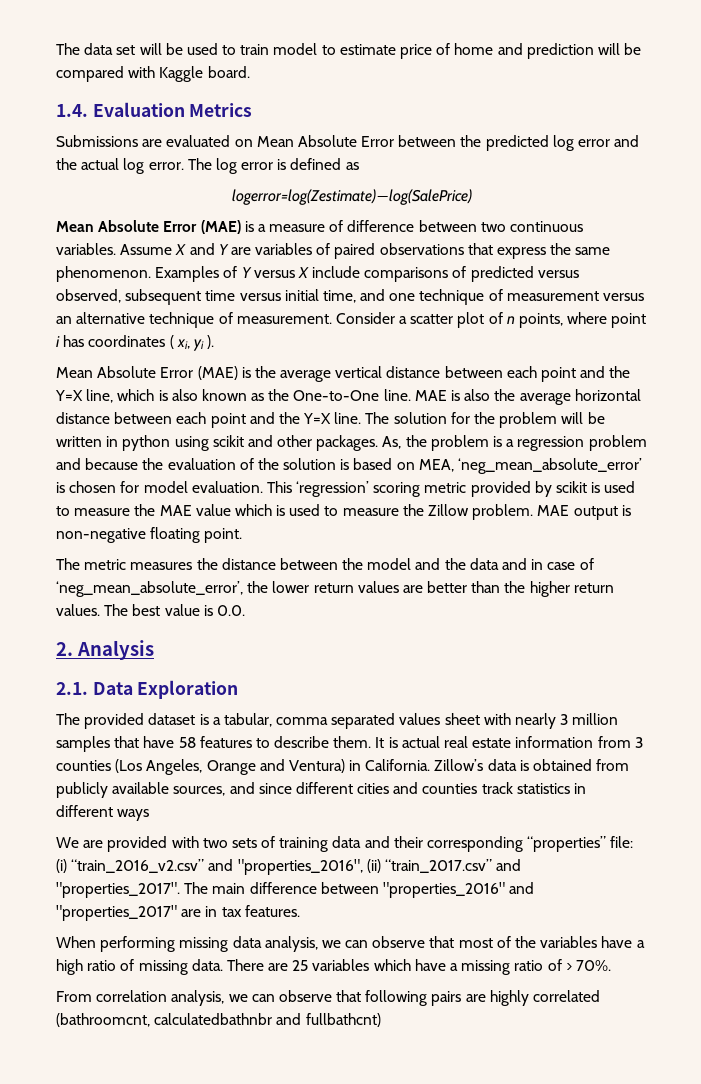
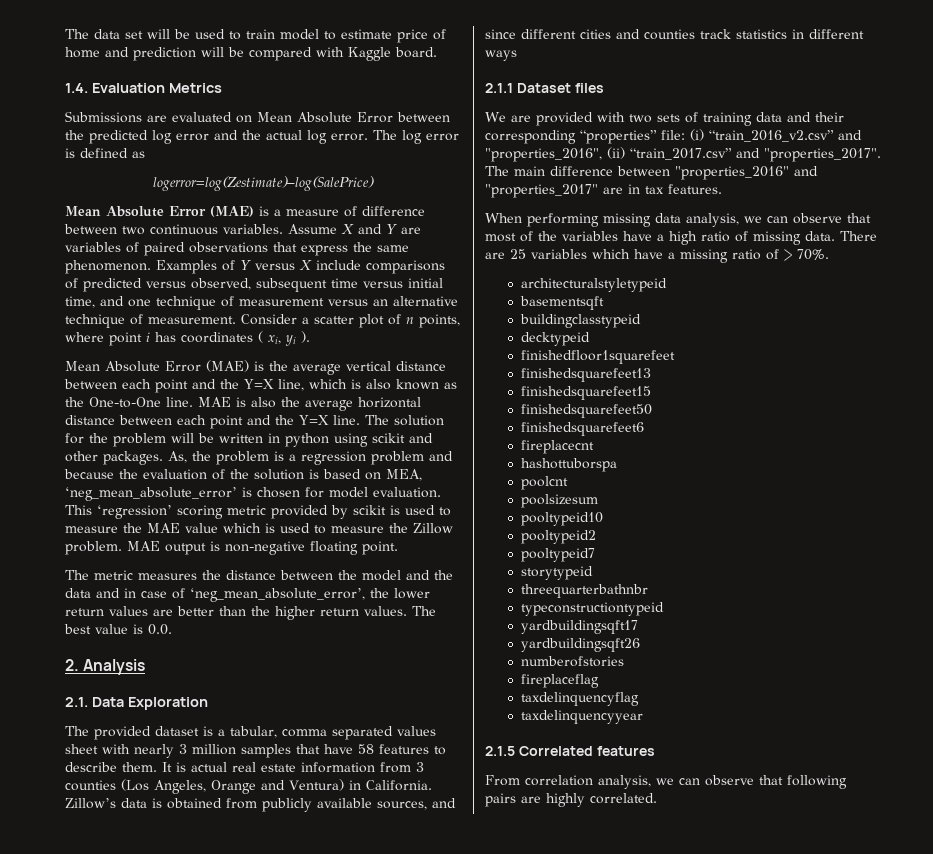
(150, 815) none -> [485,83,604,93] // 2.1.1 Dataset files
(611, 965) none -> [520,278,667,292] [519,296,604,310] [519,314,641,328] [520,332,590,346] [520,350,675,364] [520,368,651,382] [520,386,651,400] [520,404,652,418] [520,422,644,436] [520,440,594,454] [520,458,617,472] [520,476,568,490] [520,494,598,508] [520,512,603,526] [520,530,596,544] [520,548,595,562] [520,566,593,580] [520,584,648,598] [520,602,664,616] [520,620,638,634] [520,638,640,652] [520,656,624,667] [520,674,599,688] [520,692,639,706] [520,710,643,724] [485,746,655,756] // architecturalstyletypeid // basementsqft // buildingclasstypeid // decktypeid // finishedfloor1squarefeet // finishedsquarefeet13 // finishedsquarefeet15 // finishedsquarefeet50 // finishedsquarefeet6 // fireplacecnt // hashottuborspa // poolcnt // poolsizesum // pooltypeid10 // pooltypeid2 // pooltypeid7 // storytypeid // threequarterbathnbr // typeconstructiontypeid // yardbuildingsqft17 // yardbuildingsqft26 // numberofstories // fireplaceflag // taxdelinquencyflag // taxdelinquencyyear // 2.1.5 Correlated features
[533,990,601,1002] [56,1013,381,1027] correlated (bathroomcnt, calculatedbathnbr and fullbathcnt) -> [590,793,657,804] correlated.

